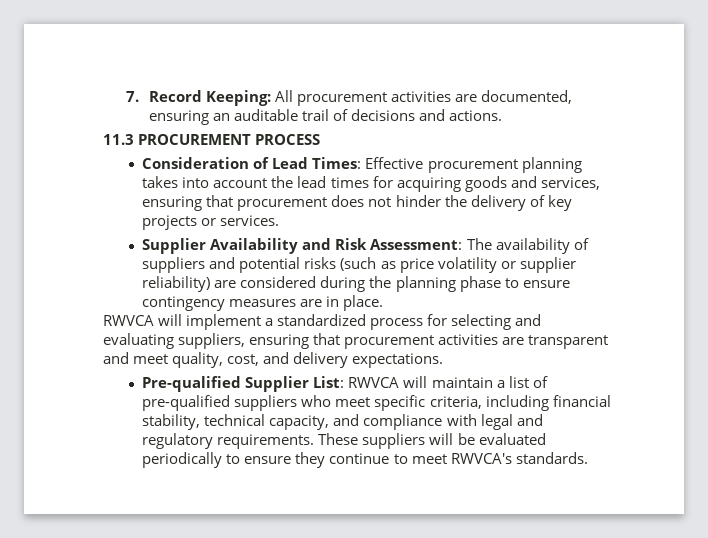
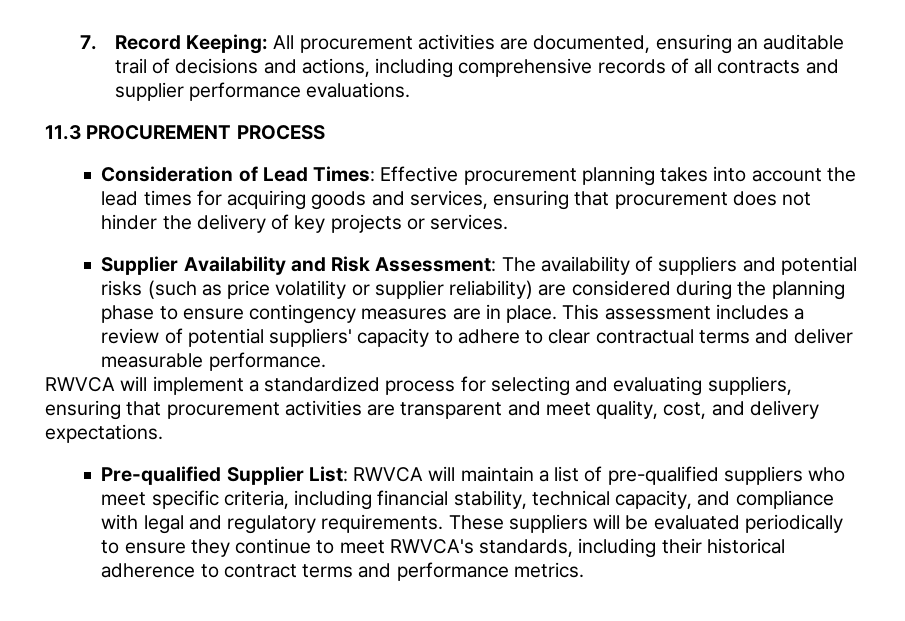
[448,110,502,121] actions. -> [301,58,839,78] [114,82,411,101] actions, including comprehensive records of all contracts and supplier performance evaluations.
(384, 303) none -> [562,304,805,320] [101,328,853,347] [101,352,326,371] This assessment includes a review of potential suppliers' capacity to adhere to clear contractual terms and deliver measurable performance.
[515,452,588,464] standards. -> [479,538,785,558] [101,562,584,581] standards, including their historical adherence to contract terms and performance metrics.

